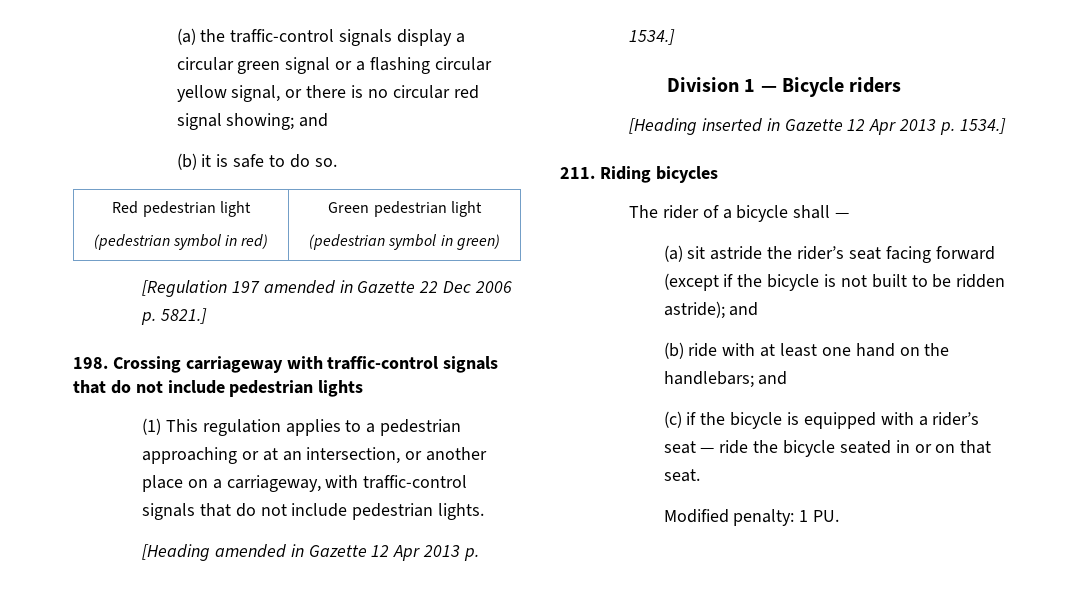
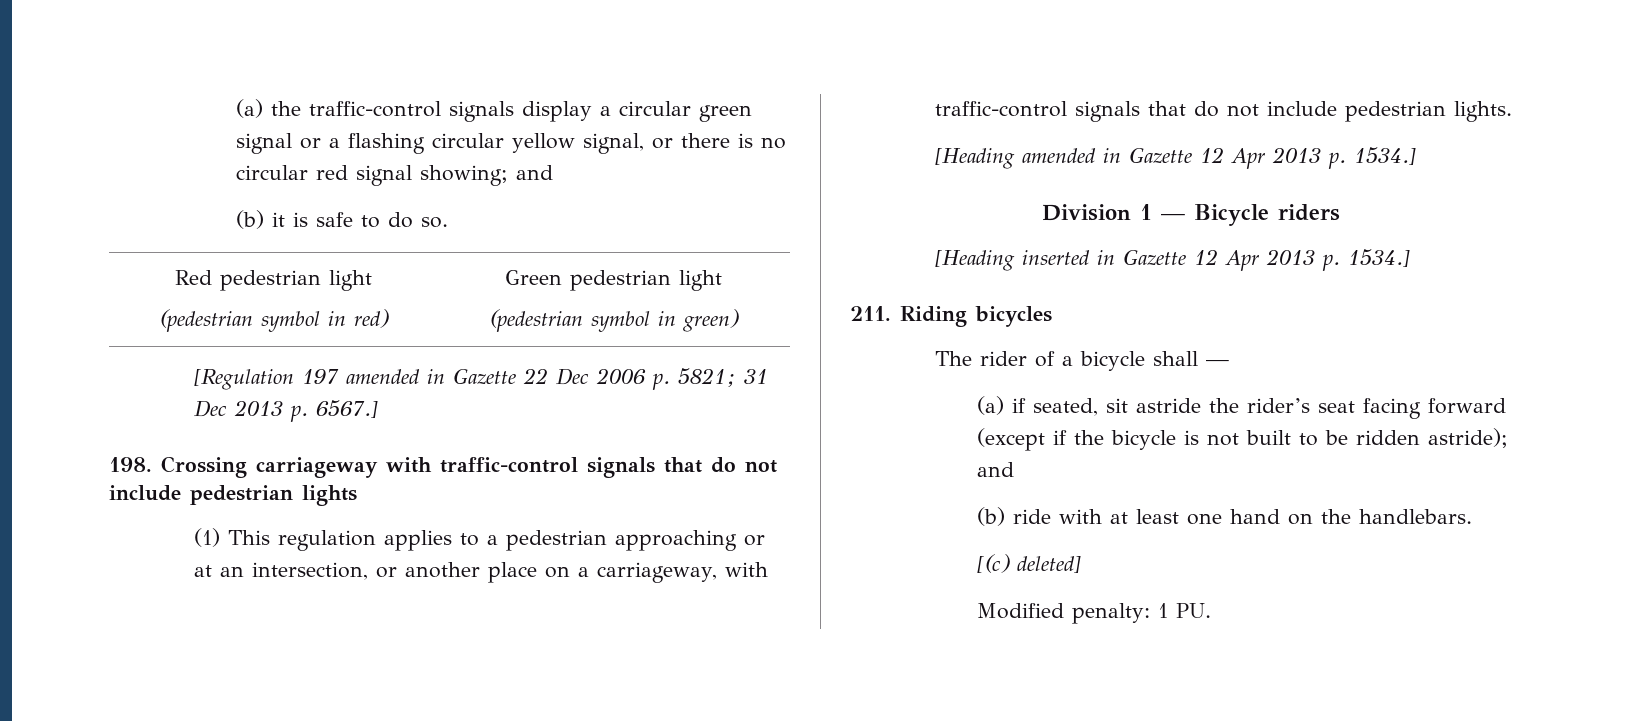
[160,308,207,324] 5821.] -> [677,368,768,387] [193,400,378,422] 5821; 31 Dec 2013 p. 6567.]
(683, 253) none -> [1011,398,1098,416] if seated,
[663,371,788,388] [663,411,980,429] [663,440,992,457] [663,469,700,482] handlebars; and // (c) if the bicycle is equipped with a rider’s seat — ride the bicycle seated in or on that seat. -> [1358,509,1472,524] [976,554,1081,573] handlebars. // [(c) deleted]

